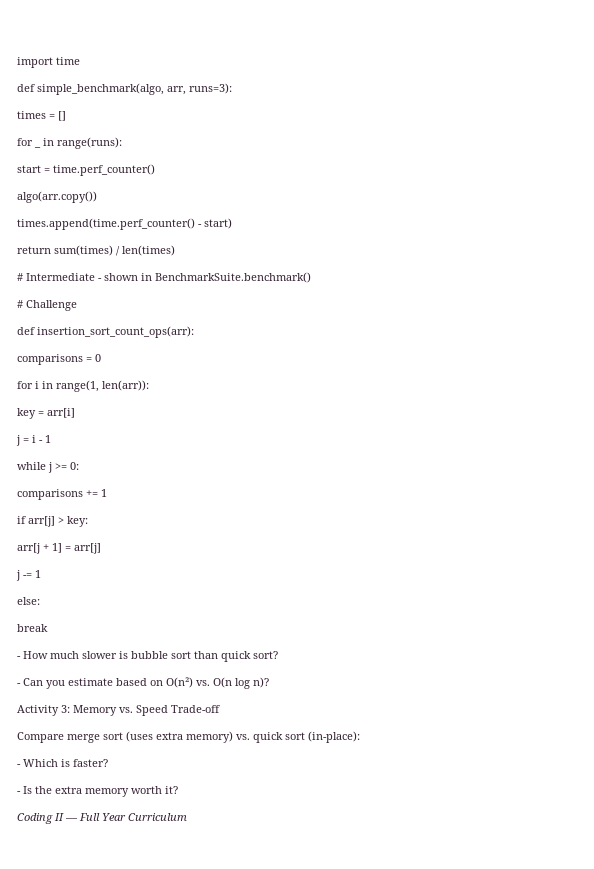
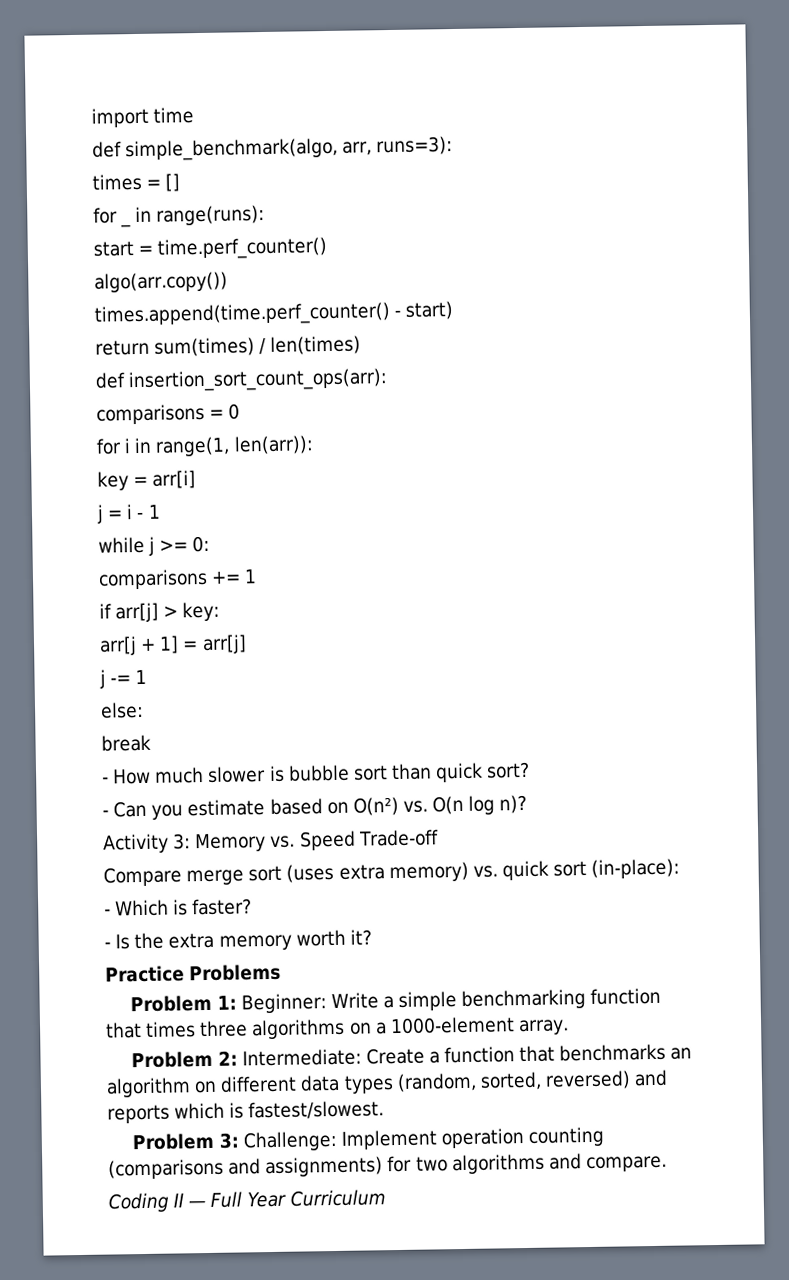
[17,272,311,283] [17,300,77,311] // # Intermediate - shown in BenchmarkSuite.benchmark() // # Challenge -> (362, 345) none
(178, 790) none -> [105,963,282,983] [130,987,662,1014] [105,1016,569,1040] [131,1043,693,1069] [106,1069,669,1098] [107,1100,385,1124] [132,1126,605,1152] [108,1153,667,1180] // Practice Problems // Problem 1: Beginner: Write a simple benchmarking function that times three algorithms on a 1000-element array. // Problem 2: Intermediate: Create a function that benchmarks an algorithm on different data types (random, sorted, reversed) and reports which is fastest/slowest. // Problem 3: Challenge: Implement operation counting (comparisons and assignments) for two algorithms and compare.

